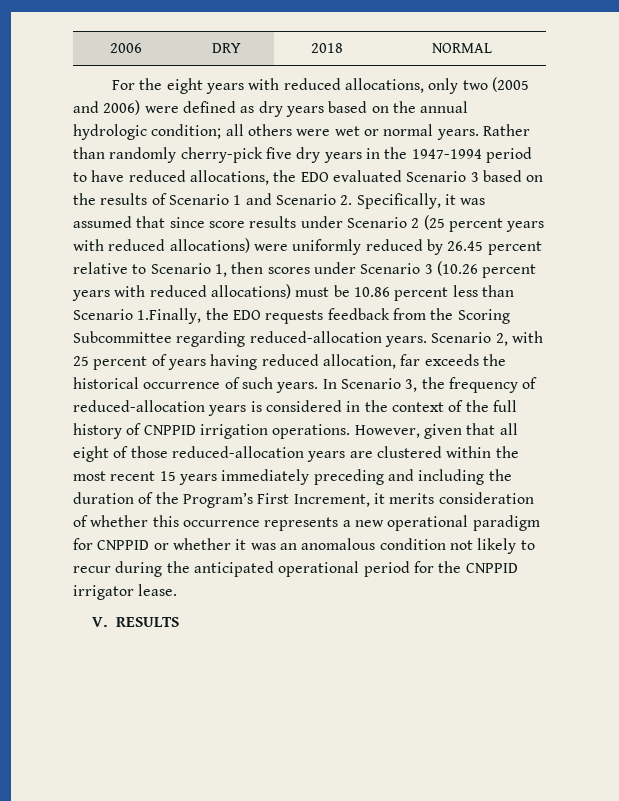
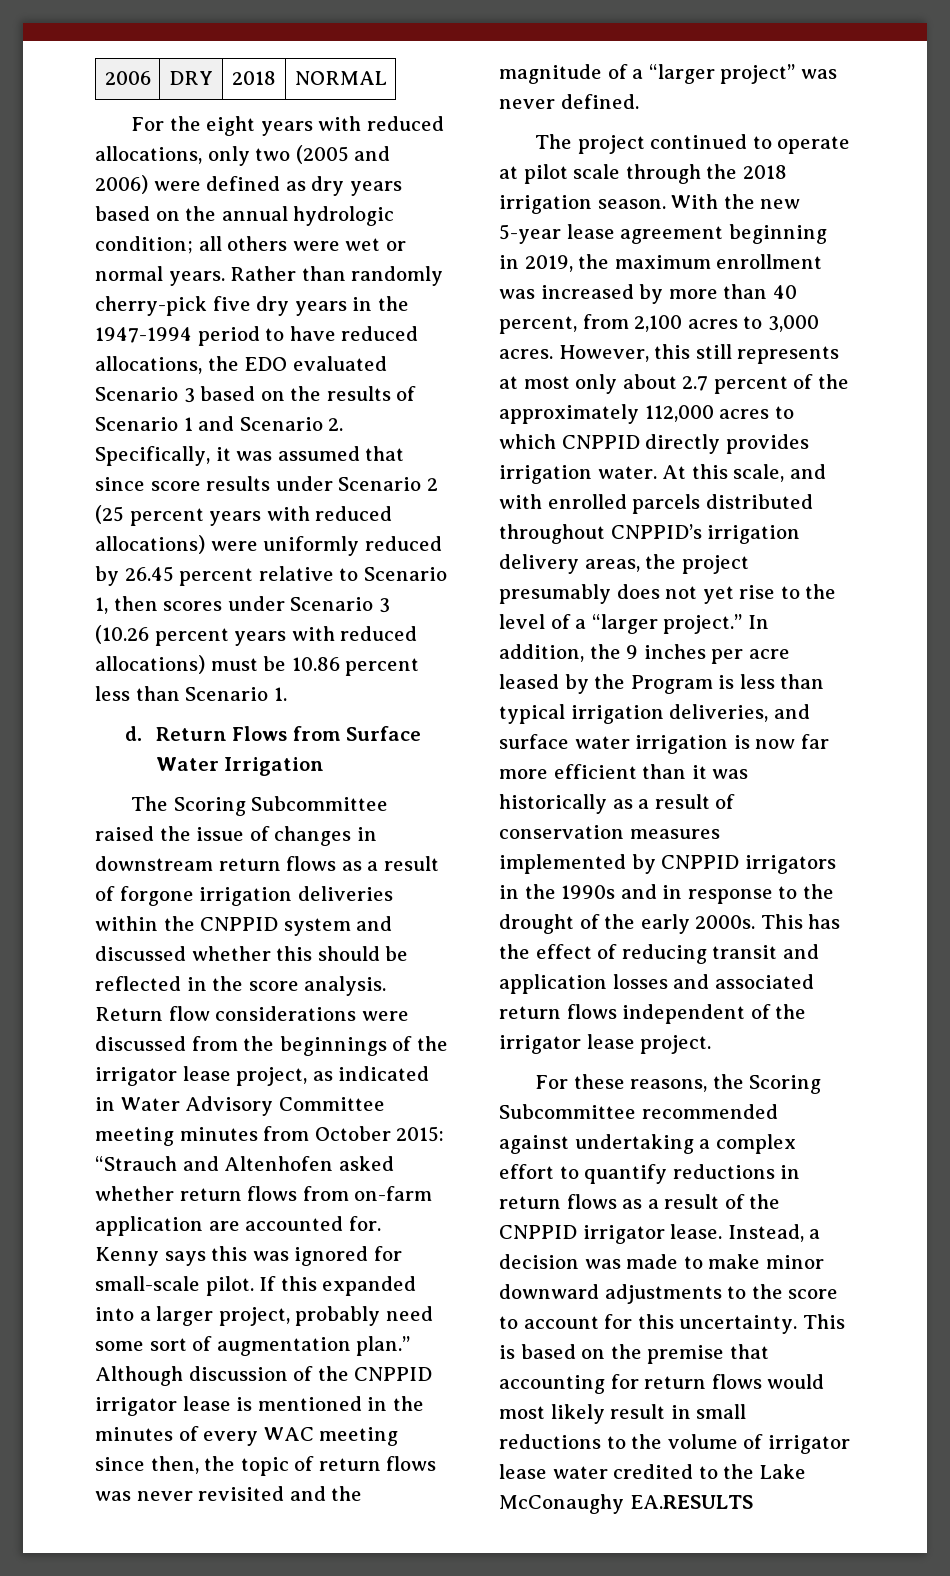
[137,308,510,324] [73,331,543,347] [73,354,506,370] [73,377,538,393] [73,400,517,416] [73,423,518,439] [73,446,519,462] [73,469,512,485] [73,492,534,508] [73,515,540,531] [73,538,535,554] [73,561,518,577] [73,584,178,600] [92,617,180,627] 1.Finally, the EDO requests feedback from the Scoring Subcommittee regarding reduced-allocation years. Scenario 2, with 25 percent of years having reduced allocation, far exceeds the historical occurrence of such years. In Scenario 3, the frequency of reduced-allocation years is considered in the context of the full history of CNPPID irrigation operations. However, given that all eight of those reduced-allocation years are clustered within the most recent 15 years immediately preceding and including the duration of the Program’s First Increment, it merits consideration of whether this occurrence represents a new operational paradigm for CNPPID or whether it was an anomalous condition not likely to recur during the anticipated operational period for the CNPPID irrigator lease. // V. RESULTS -> [273,687,287,701] [125,726,422,741] [155,757,325,776] [130,796,389,816] [95,826,377,846] [95,856,439,871] [95,886,393,906] [95,916,393,936] [95,946,409,961] [95,976,387,996] [95,1006,409,1021] [95,1036,448,1056] [95,1066,430,1086] [95,1096,385,1116] [95,1126,445,1146] [95,1156,394,1171] [95,1186,433,1201] [95,1216,381,1236] [95,1246,402,1266] [95,1276,417,1296] [95,1306,433,1326] [95,1336,411,1356] [95,1366,433,1386] [95,1396,424,1416] [95,1426,399,1446] [95,1456,437,1476] [95,1486,363,1501] [499,64,837,84] [499,94,639,109] [534,134,851,154] [499,164,787,184] [499,194,801,214] [499,224,827,244] [499,254,823,272] [499,284,797,304] [499,314,819,334] [499,344,840,364] [499,374,849,394] [499,404,794,424] [499,434,809,454] [499,464,826,484] [499,494,813,514] [499,524,801,544] [499,554,749,574] [499,584,837,604] [499,614,769,634] [499,644,790,664] [499,674,825,694] [499,704,810,724] [499,734,829,754] [499,764,749,779] [499,794,736,814] [499,825,720,839] [499,854,836,874] [499,884,834,904] [499,914,841,934] [499,944,819,964] [499,974,814,994] [499,1004,807,1024] [499,1034,712,1054] [534,1074,822,1094] [499,1104,778,1119] [499,1134,796,1154] [499,1164,801,1184] [499,1194,781,1209] [499,1224,821,1244] [499,1254,824,1269] [499,1284,839,1304] [499,1314,845,1334] [499,1344,769,1364] [499,1374,825,1394] [499,1404,747,1424] [499,1434,850,1454] [499,1464,806,1479] [499,1494,753,1514] 1. // d. Return Flows from Surface Water Irrigation // The Scoring Subcommittee raised the issue of changes in downstream return flows as a result of forgone irrigation deliveries within the CNPPID system and discussed whether this should be reflected in the score analysis. Return flow considerations were discussed from the beginnings of the irrigator lease project, as indicated in Water Advisory Committee meeting minutes from October 2015: “Strauch and Altenhofen asked whether return flows from on-farm application are accounted for. Kenny says this was ignored for small-scale pilot. If this expanded into a larger project, probably need some sort of augmentation plan.” Although discussion of the CNPPID irrigator lease is mentioned in the minutes of every WAC meeting since then, the topic of return flows was never revisited and the magnitude of a “larger project” was never defined. // The project continued to operate at pilot scale through the 2018 irrigation season. With the new 5-year lease agreement beginning in 2019, the maximum enrollment was increased by more than 40 percent, from 2,100 acres to 3,000 acres. However, this still represents at most only about 2.7 percent of the approximately 112,000 acres to which CNPPID directly provides irrigation water. At this scale, and with enrolled parcels distributed throughout CNPPID’s irrigation delivery areas, the project presumably does not yet rise to the level of a “larger project.” In addition, the 9 inches per acre leased by the Program is less than typical irrigation deliveries, and surface water irrigation is now far more efficient than it was historically as a result of conservation measures implemented by CNPPID irrigators in the 1990s and in response to the drought of the early 2000s. This has the effect of reducing transit and application losses and associated return flows independent of the irrigator lease project. // For these reasons, the Scoring Subcommittee recommended against undertaking a complex effort to quantify reductions in return flows as a result of the CNPPID irrigator lease. Instead, a decision was made to make minor downward adjustments to the score to account for this uncertainty. This is based on the premise that accounting for return flows would most likely result in small reductions to the volume of irrigator lease water credited to the Lake McConaughy EA.RESULTS

